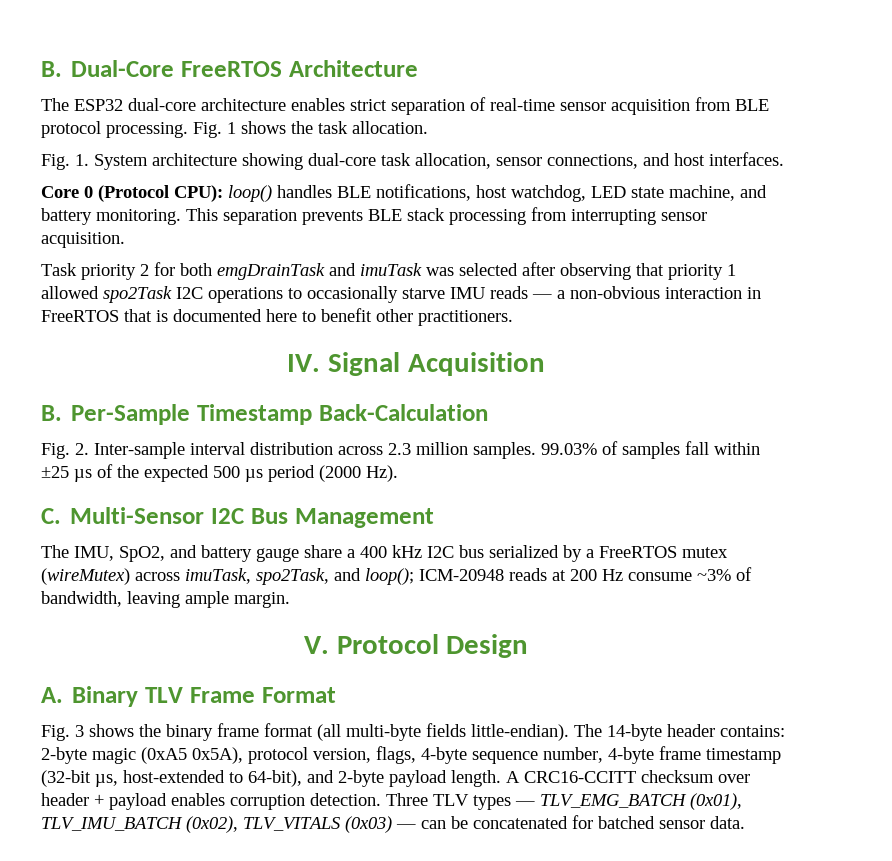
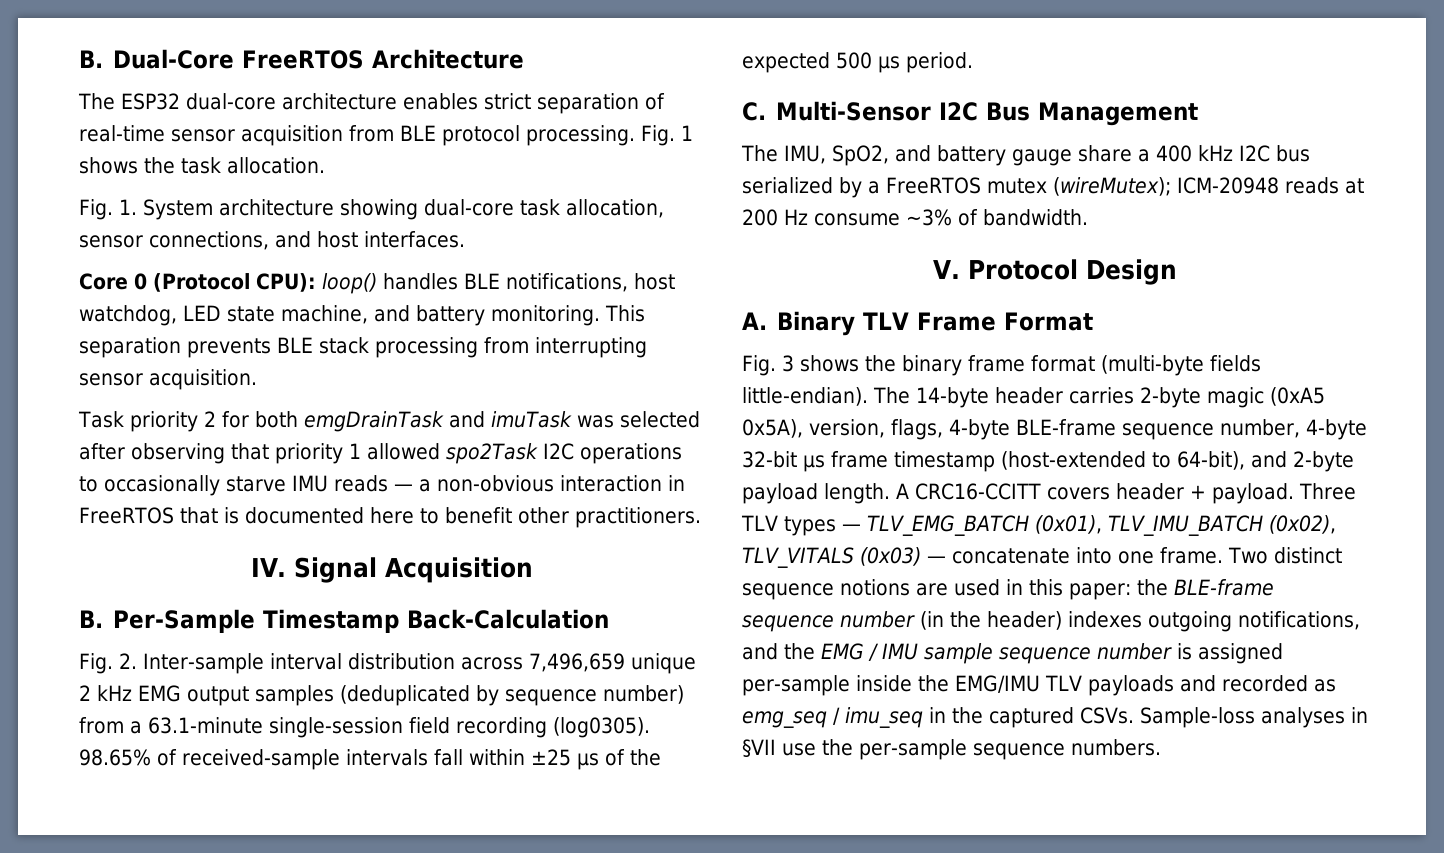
[388,441,680,459] 2.3 million samples. 99.03% of samples -> [528,653,696,674] [79,685,684,706] [79,717,650,738] [79,749,428,770] 7,496,659 unique 2 kHz EMG output samples (deduplicated by sequence number) from a 63.1-minute single-session field recording (log0305). 98.65% of received-sample intervals
[268,465,398,482] period (2000 Hz). -> [906,52,973,73] period.
[41,568,414,585] (wireMutex) across imuTask, spo2Task, and loop(); -> [1052,177,1171,196] (wireMutex);
[41,591,290,608] bandwidth, leaving ample margin. -> [983,209,1088,226] bandwidth.
[317,724,421,741] (all multi-byte -> [1100,355,1204,376] (multi-byte
[720,725,785,737] contains: -> [1069,387,1134,404] carries
[248,747,308,764] protocol -> (803, 428) none
(467, 755) none -> [1016,419,1116,436] BLE-frame
[659,746,781,764] [41,770,225,787] frame timestamp (32-bit µs, host-extended -> [742,451,1146,472] 32-bit µs frame timestamp (host-extended
[641,770,750,783] [41,793,381,810] checksum over header + payload enables corruption detection. -> [1046,483,1294,504] covers header + payload.
[421,815,745,829] can be concatenated for batched sensor data. -> [951,547,1342,564] [742,579,1274,600] [742,611,1360,632] [742,643,1283,664] [742,675,1336,696] [742,707,1368,728] [742,739,1161,760] concatenate into one frame. Two distinct sequence notions are used in this paper: the BLE-frame sequence number (in the header) indexes outgoing notifications, and the EMG / IMU sample sequence number is assigned per-sample inside the EMG/IMU TLV payloads and recorded as emg_seq / imu_seq in the captured CSVs. Sample-loss analyses in §VII use the per-sample sequence numbers.

